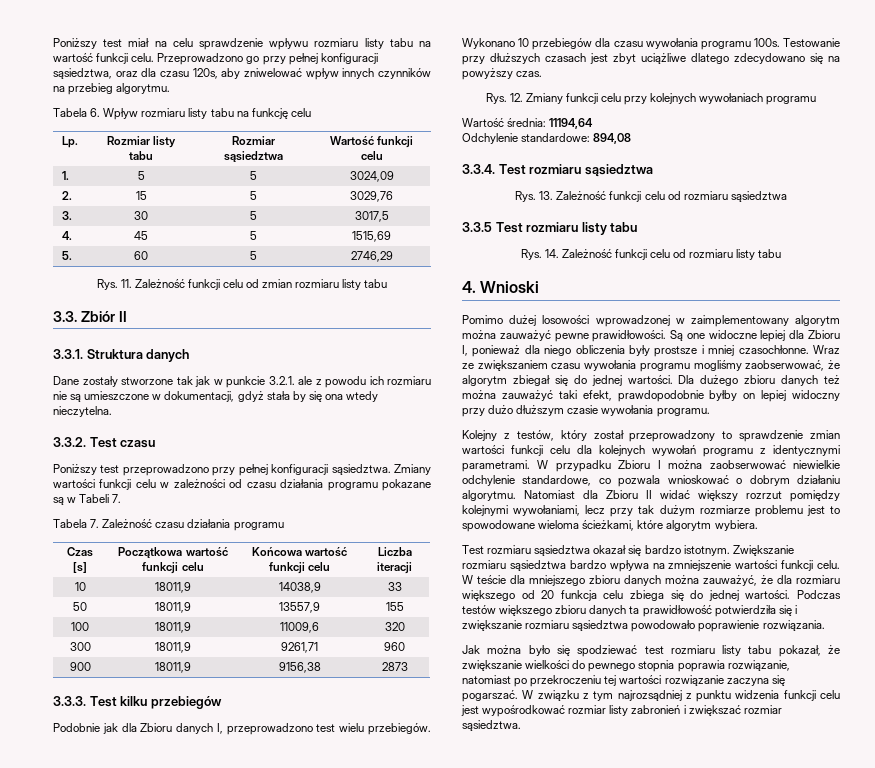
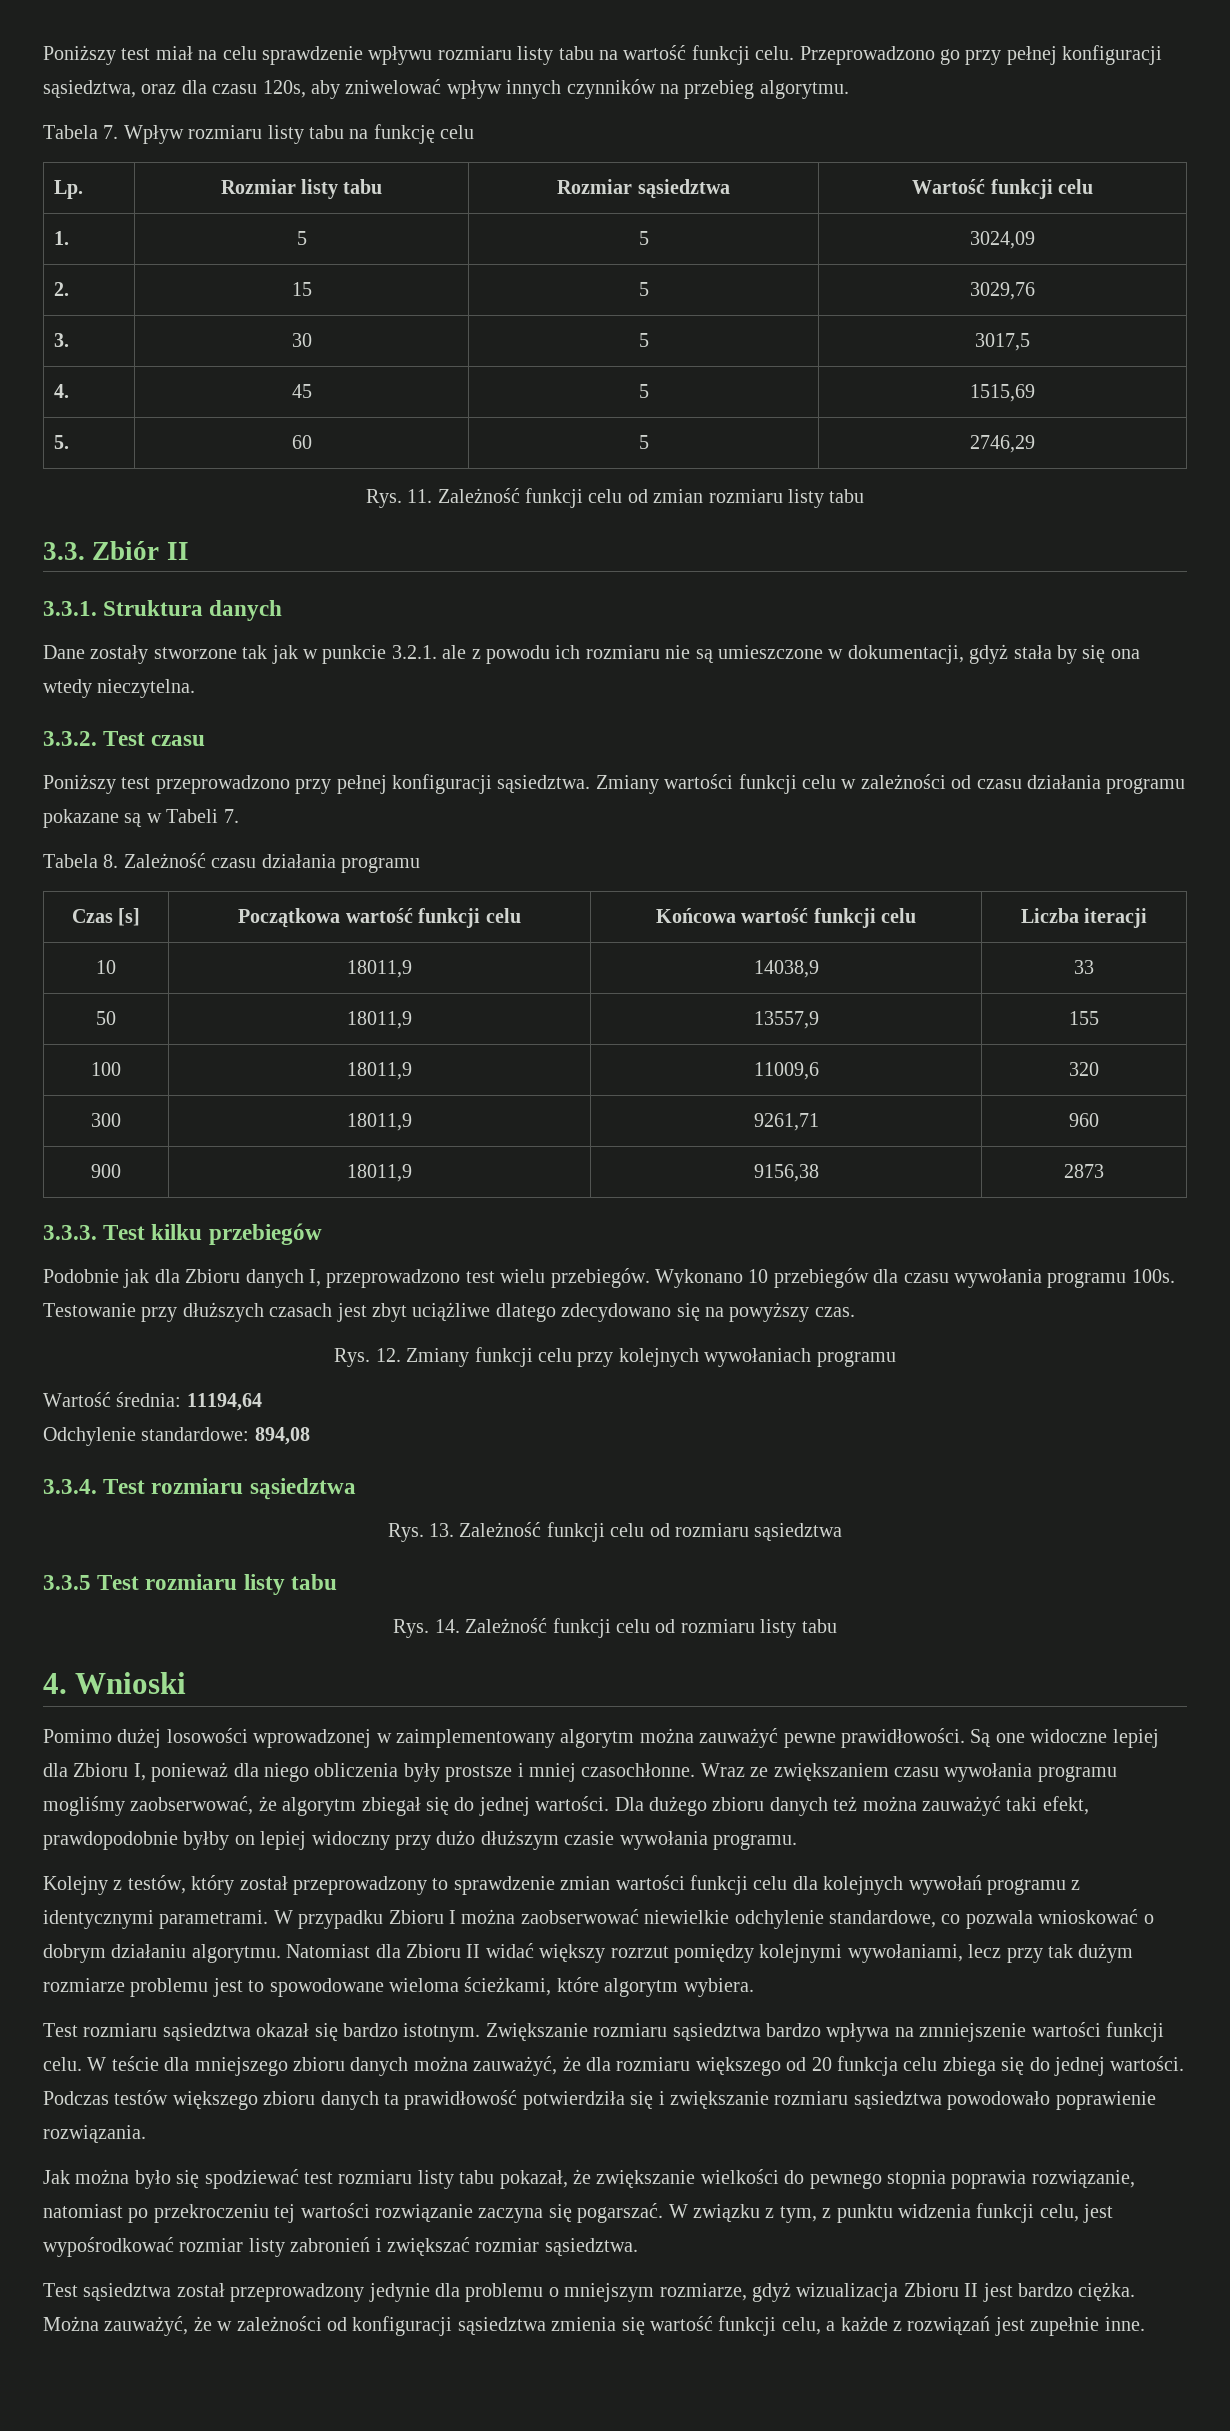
[90,108,101,117] 6. -> [103,125,119,139] 7.
[90,519,100,528] 7. -> [103,854,119,868] 8.
[593,690,682,701] tym najrozsądniej -> [779,2206,817,2223] tym,
[820,690,840,699] celu -> [1039,2204,1079,2222] celu,
(521, 725) none -> [43,2282,1136,2302] [43,2316,1145,2336] // Test sąsiedztwa został przeprowadzony jedynie dla problemu o mniejszym rozmiarze, gdyż wizualizacja Zbioru II jest bardzo ciężka. Można zauważyć, że w zależności od konfiguracji sąsiedztwa zmienia się wartość funkcji celu, a każde z rozwiązań jest zupełnie inne.

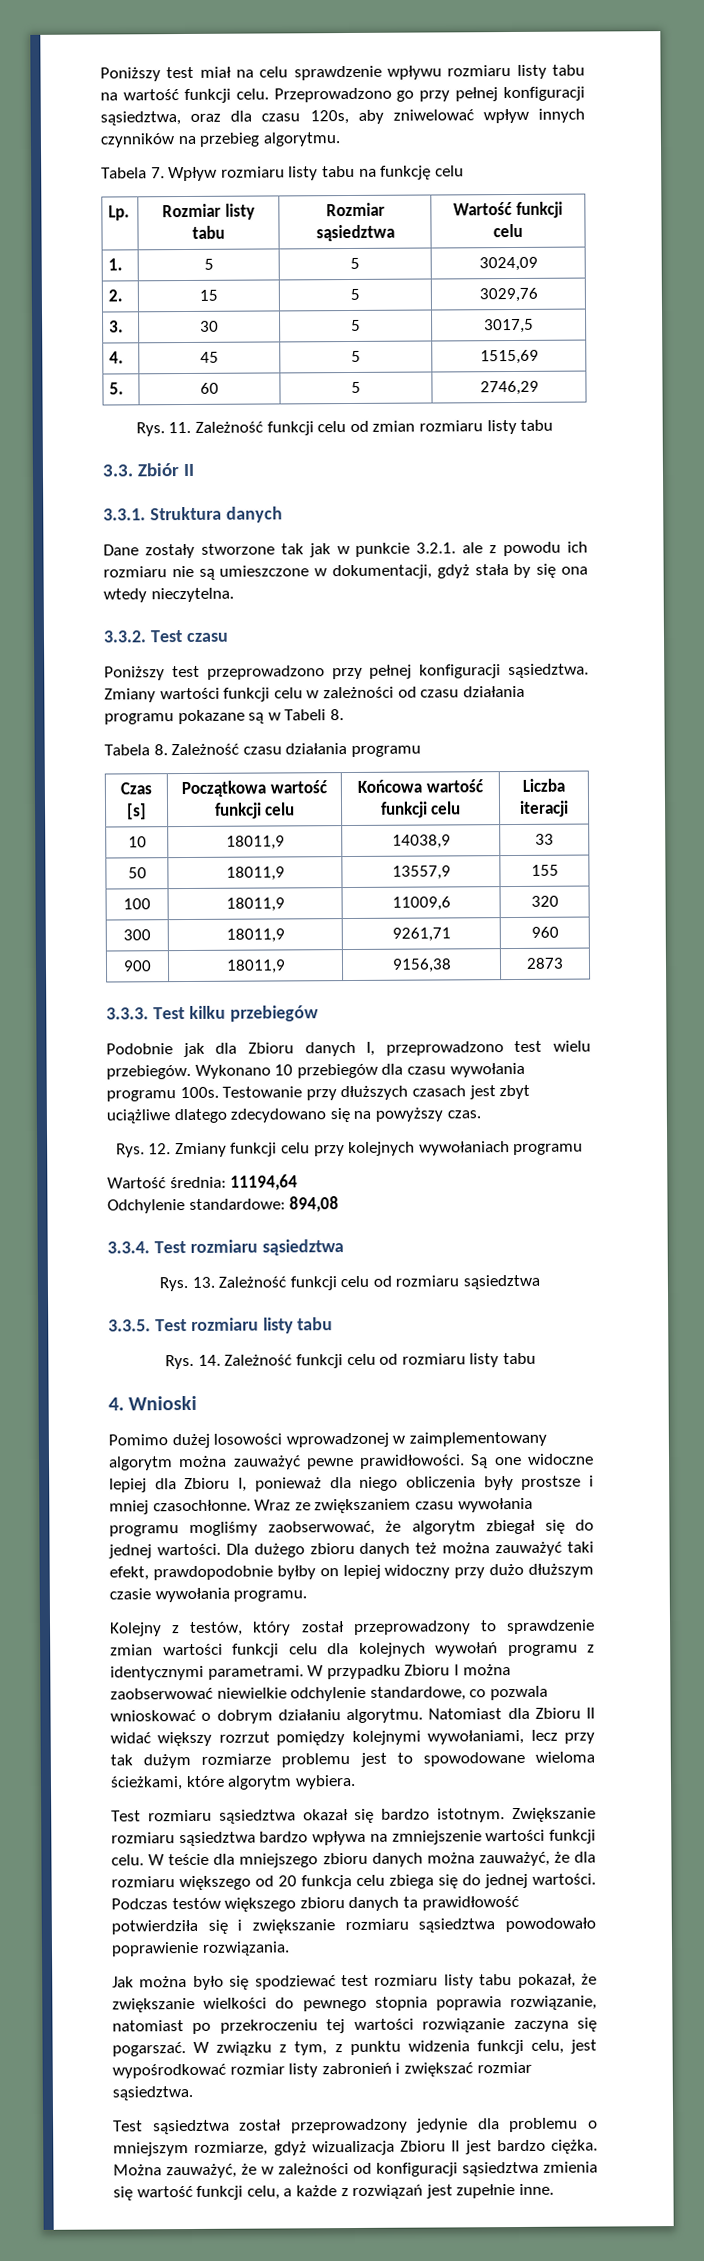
[223,809,239,823] 7. -> [329,709,344,721] 8.
[43,1575,91,1590] 3.3.5 -> [108,1319,151,1332] 3.3.5.

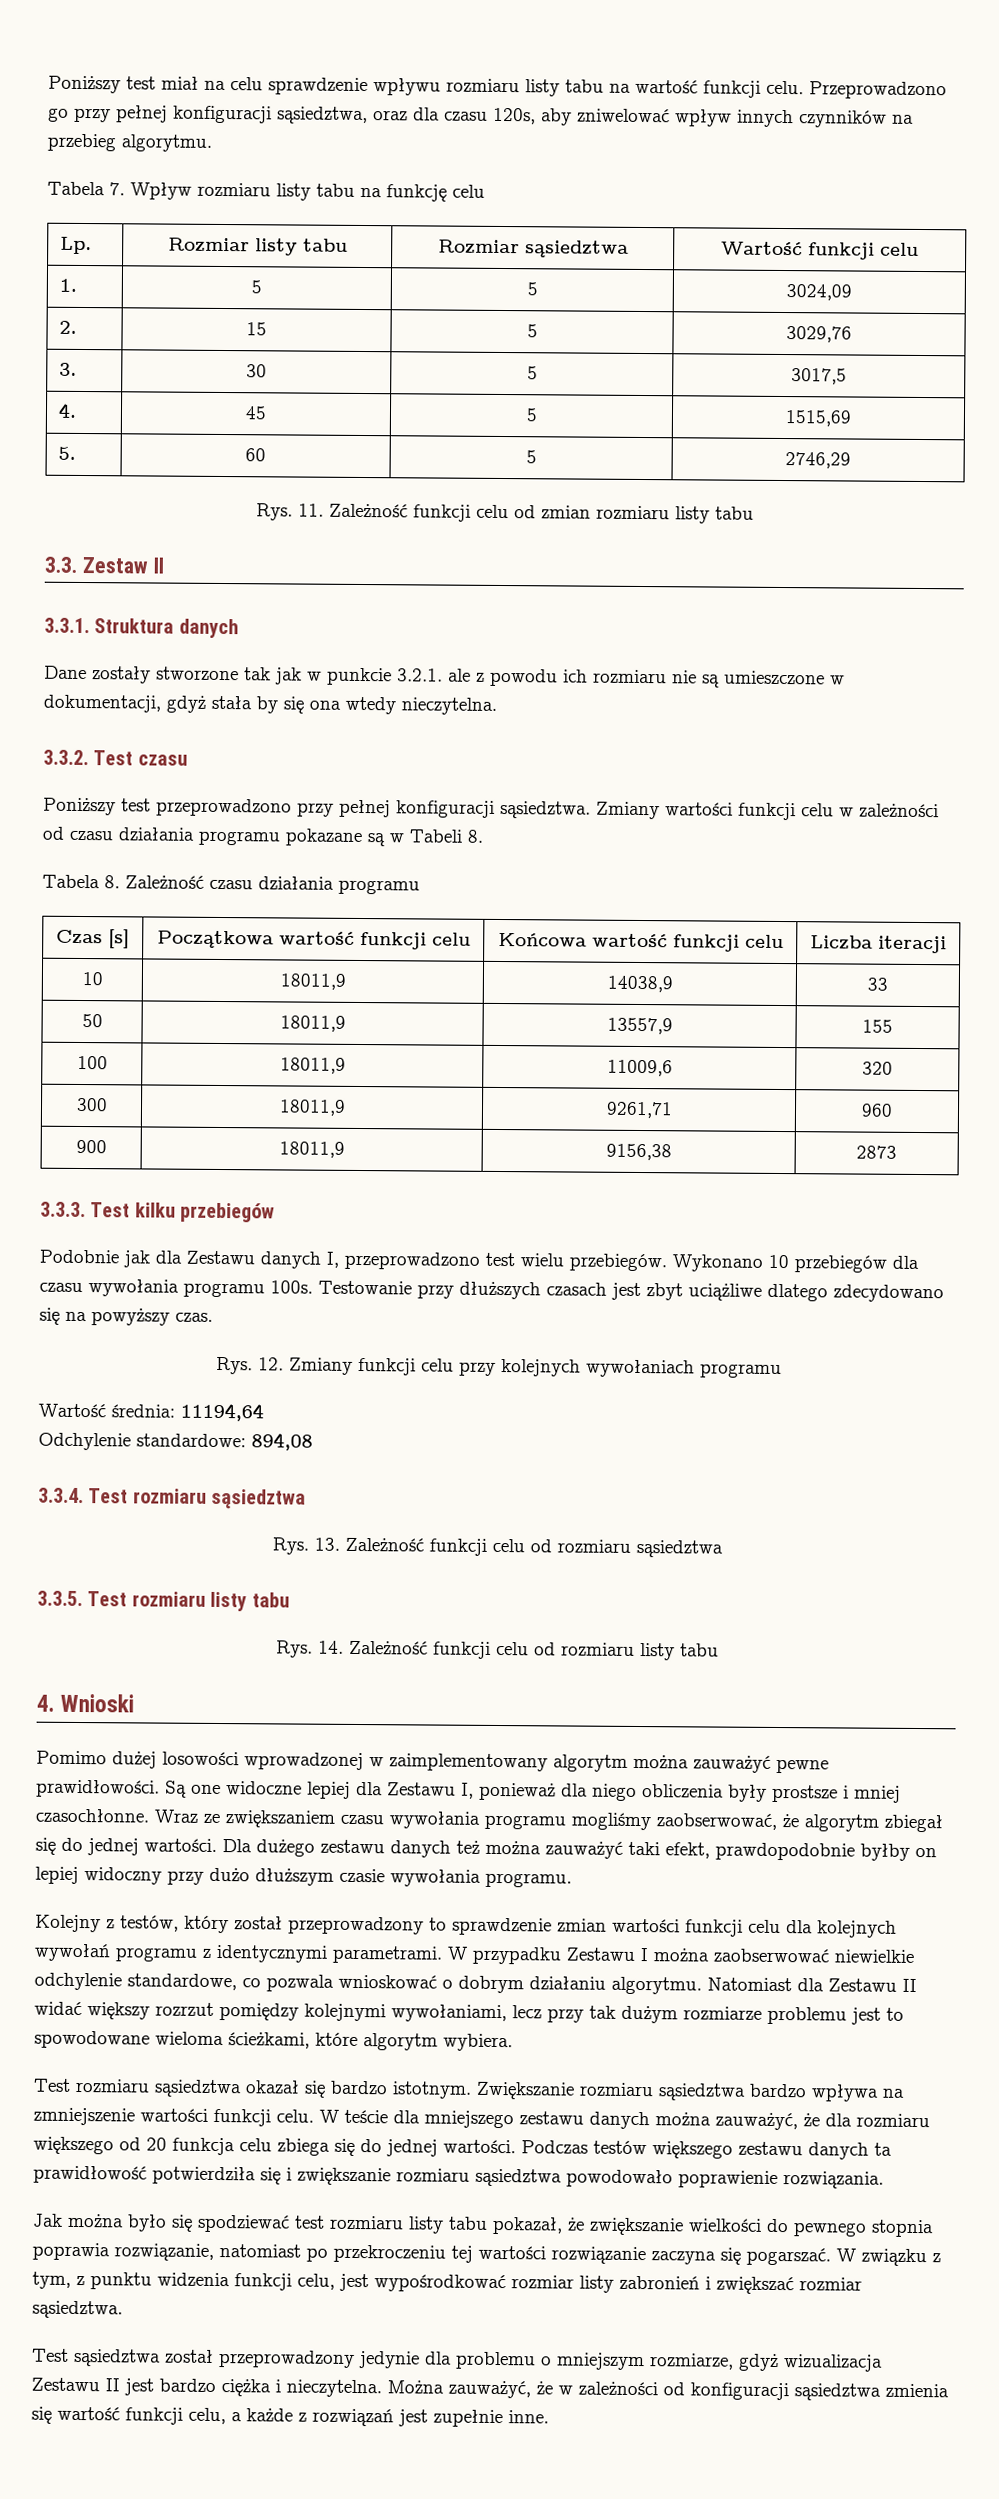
[136,463,179,477] Zbiór -> [81,556,148,574] Zestaw
[247,1042,294,1054] Zbioru -> [186,1250,255,1265] Zestawu
[184,1477,231,1490] Zbioru -> [387,1782,456,1796] Zestawu
[309,1542,355,1555] zbioru -> [320,1839,385,1854] zestawu
[404,1664,451,1676] Zbioru -> [566,1947,636,1961] Zestawu
[534,1707,581,1719] Zbioru -> [828,1978,897,1992] Zestawu
[322,1852,368,1865] zbioru -> [519,2111,584,2125] zestawu
[299,1897,345,1909] zbioru -> [738,2141,803,2156] zestawu
[400,2140,446,2152] Zbioru -> [31,2377,100,2392] Zestawu
[551,2139,598,2154] ciężka. -> [221,2379,382,2398] ciężka i nieczytelna.

